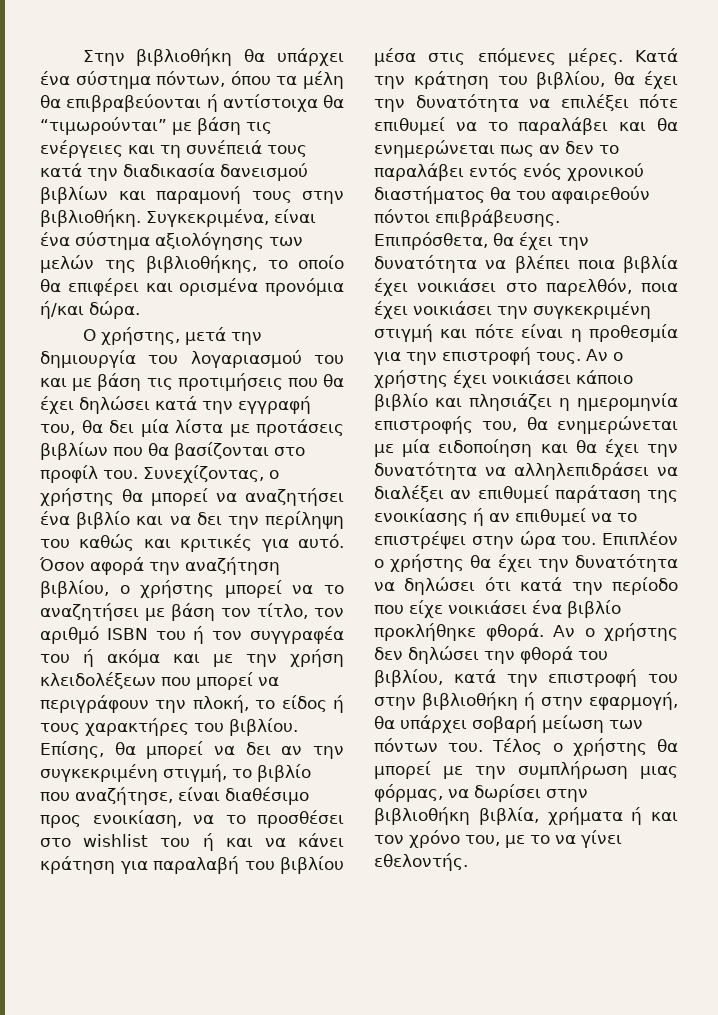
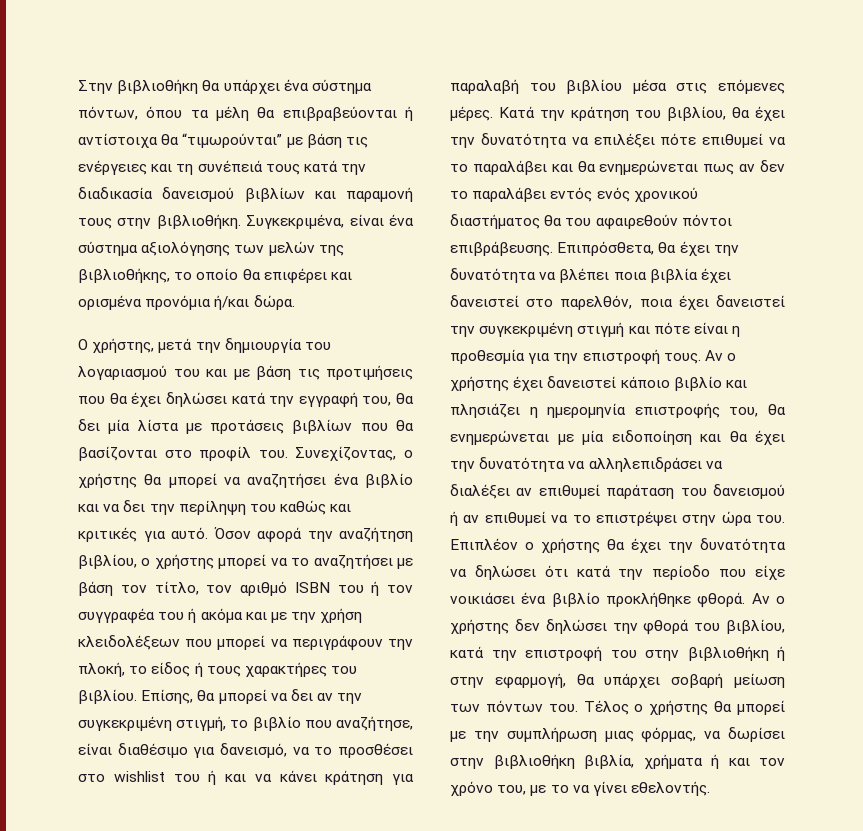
[40,810,182,828] προς ενοικίαση, -> [193,743,287,758] για δανεισμό,
[417,278,497,292] νοικιάσει -> [450,295,519,307] δανειστεί
[413,301,492,315] νοικιάσει -> [716,295,785,307] δανειστεί
[492,370,571,384] νοικιάσει -> [547,376,617,388] δανειστεί
[647,490,678,503] [374,508,468,526] της ενοικίασης -> [680,484,785,499] του δανεισμού

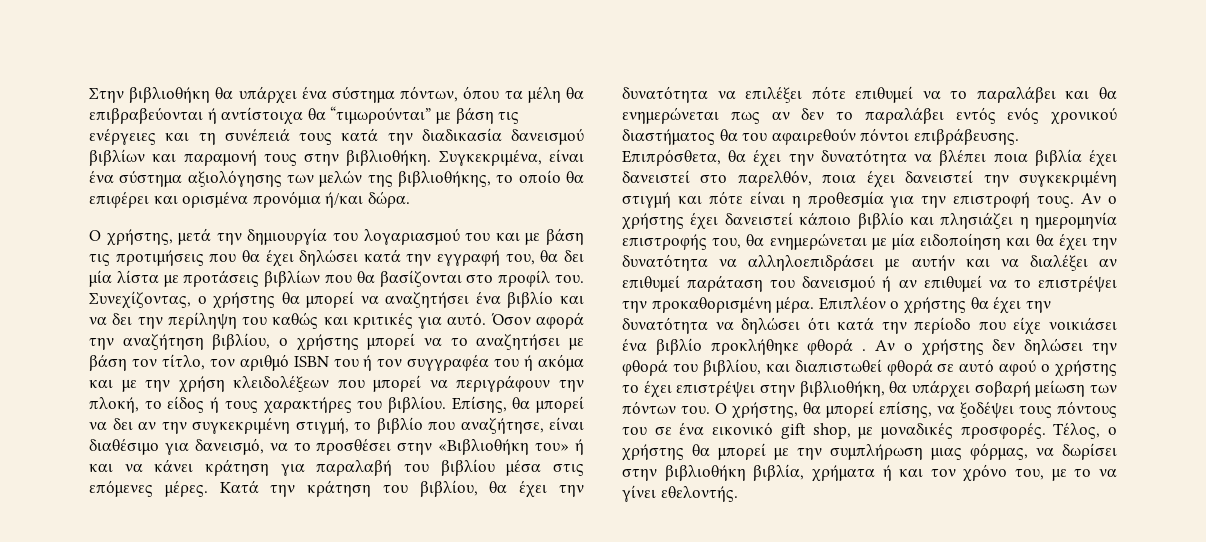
[78,771,200,782] στο wishlist του -> [397,439,570,455] στην «Βιβλιοθήκη του»
[588,457,702,472] αλληλεπιδράσει -> [748,254,990,271] αλληλοεπιδράσει με αυτήν και
[682,511,785,526] στην ώρα του. -> [622,296,815,313] την προκαθορισμένη μέρα.
[697,592,746,608] φθορά. -> [807,338,867,355] φθορά .
[450,646,785,662] [450,673,566,689] κατά την επιστροφή του στην βιβλιοθήκη ή στην εφαρμογή, -> [765,359,1117,377] [622,380,885,398] και διαπιστωθεί φθορά σε αυτό αφού ο χρήστης το έχει επιστρέψει στην βιβλιοθήκη,
[583,700,629,715] Τέλος -> [715,401,1117,419] [622,422,1101,439] Ο χρήστης, θα μπορεί επίσης, να ξοδέψει τους πόντους του σε ένα εικονικό gift shop, με μοναδικές προσφορές. Τέλος,

